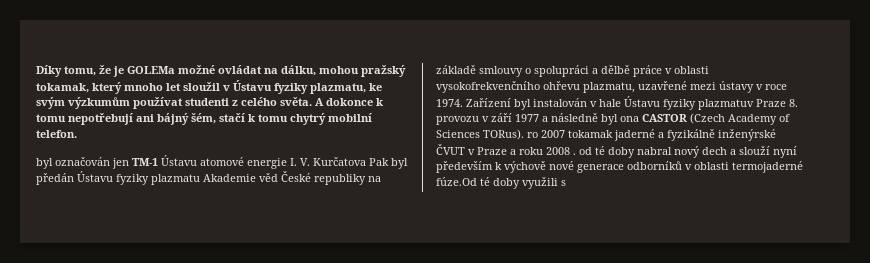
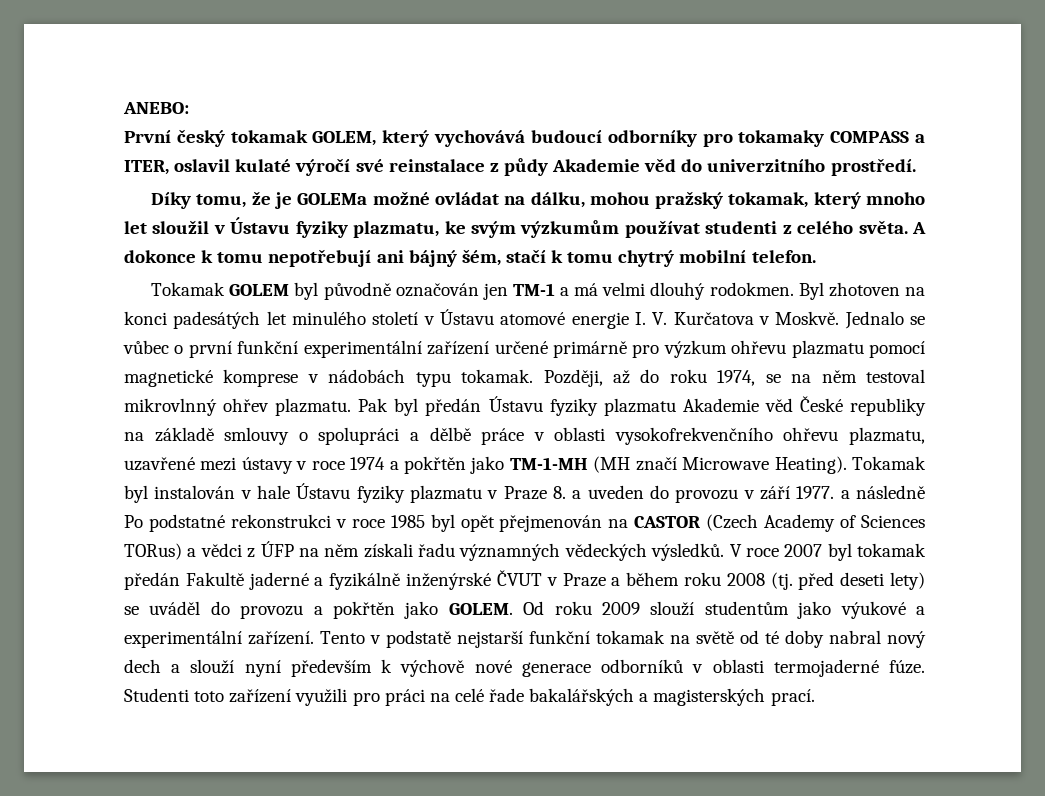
(36, 71) none -> [123,102,189,114] [124,129,926,147] [124,158,916,176] ANEBO: // První český tokamak GOLEM, který vychovává budoucí odborníky pro tokamaky COMPASS a ITER, oslavil kulaté výročí své reinstalace z půdy Akademie věd do univerzitního prostředí. //
[36,157,158,169] byl označován jen TM-1 -> [151,282,925,300] [124,311,435,329] Tokamak GOLEM byl původně označován jen TM-1 a má velmi dlouhý rodokmen. Byl zhotoven na konci padesátých let minulého století v
(366, 161) none -> [759,311,926,329] [123,340,925,358] [124,369,926,387] [124,398,352,416] v Moskvě. Jednalo se vůbec o první funkční experimentální zařízení určené primárně pro výzkum ohřevu plazmatu pomocí magnetické komprese v nádobách typu tokamak. Později, až do roku 1974, se na něm testoval mikrovlnný ohřev plazmatu.
[436,98,511,107] 1974. Zařízení -> [350,456,927,474] 1974 a pokřtěn jako TM-1-MH (MH značí Microwave Heating). Tokamak
[698,99,798,110] plazmatuv Praze 8. -> [410,485,669,503] plazmatu v Praze 8. a uveden do
[515,114,539,122] 1977 -> [796,486,835,499] 1977.
[601,114,639,125] byl ona -> [124,514,629,532] Po podstatné rekonstrukci v roce 1985 byl opět přejmenován na
[483,129,613,140] TORus). ro 2007 tokamak -> [124,541,926,561] [124,572,244,590] TORus) a vědci z ÚFP na něm získali řadu významných vědeckých výsledků. V roce 2007 byl tokamak předán Fakultě
(516, 152) none -> [626,572,680,586] během
[573,153,576,155] . -> [770,572,925,590] [124,601,925,619] [124,630,734,648] (tj. před deseti lety) se uváděl do provozu a pokřtěn jako GOLEM. Od roku 2009 slouží studentům jako výukové a experimentální zařízení. Tento v podstatě nejstarší funkční tokamak na světě
[436,177,566,189] fúze.Od té doby využili s -> [889,660,926,674] [124,688,815,706] fúze. Studenti toto zařízení využili pro práci na celé řade bakalářských a magisterských prací.

